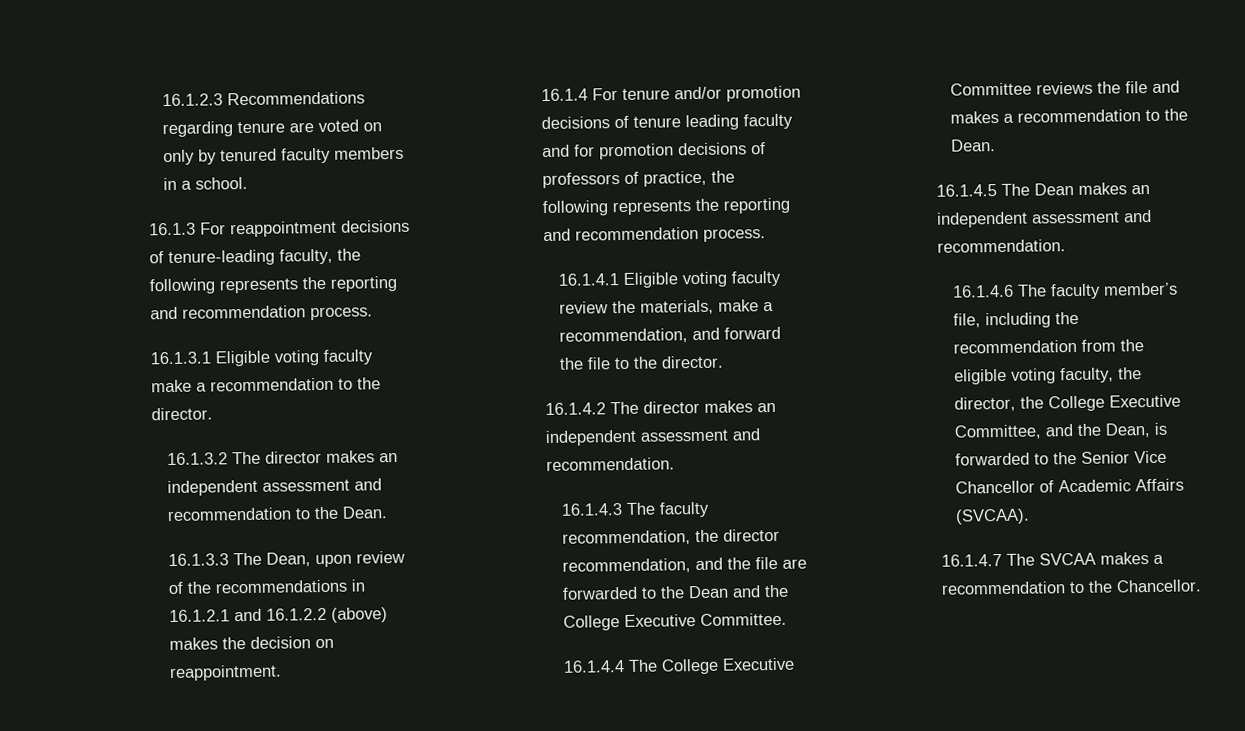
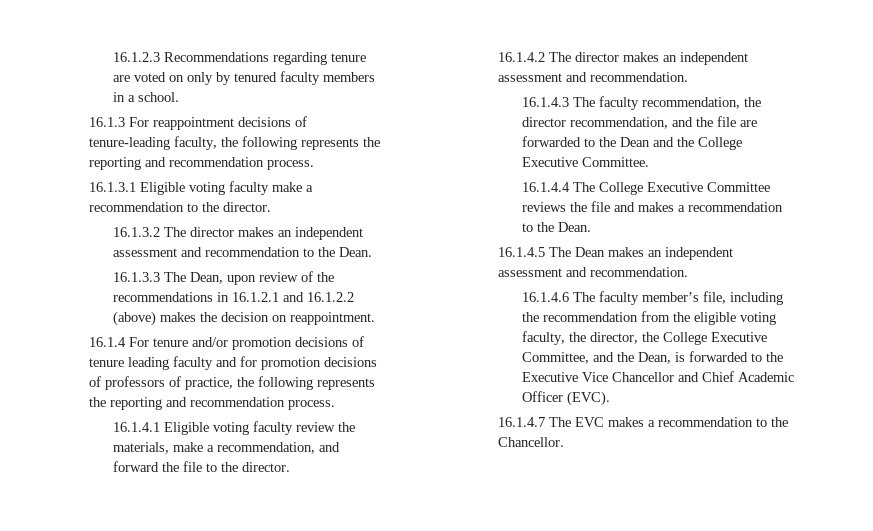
[1081,451,1131,464] Senior -> [521,372,578,382] Executive
[1039,478,1185,493] [955,508,1031,525] of Academic Affairs (SVCAA). -> [677,371,794,382] [521,391,610,406] and Chief Academic Officer (EVC).
[1039,552,1097,566] SVCAA -> [575,417,605,427] EVC

